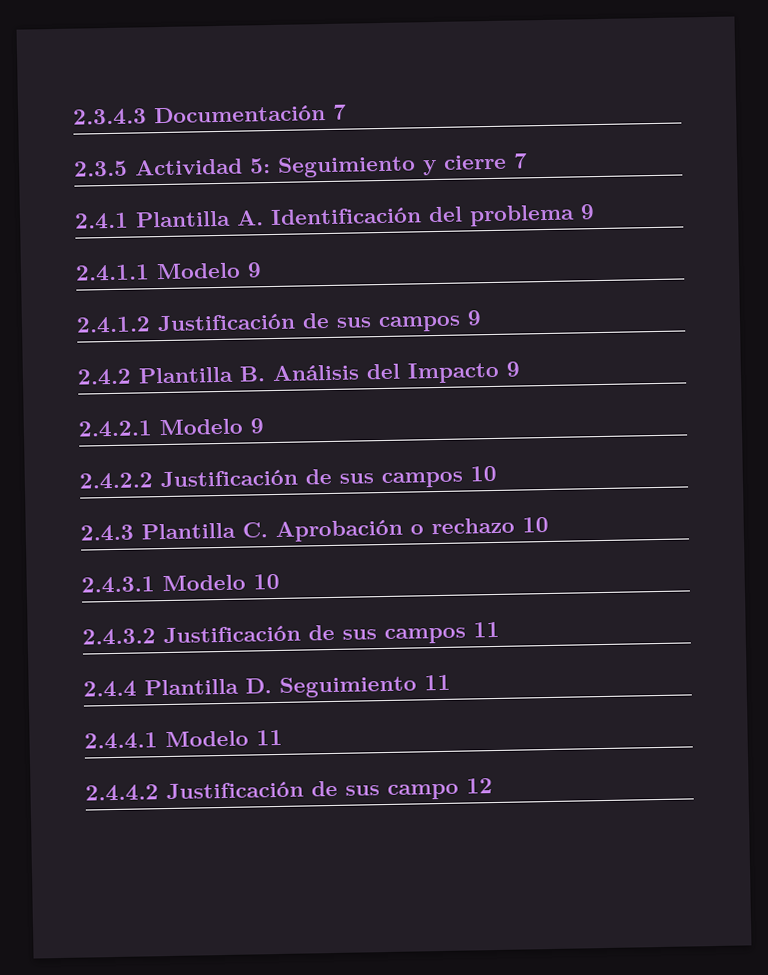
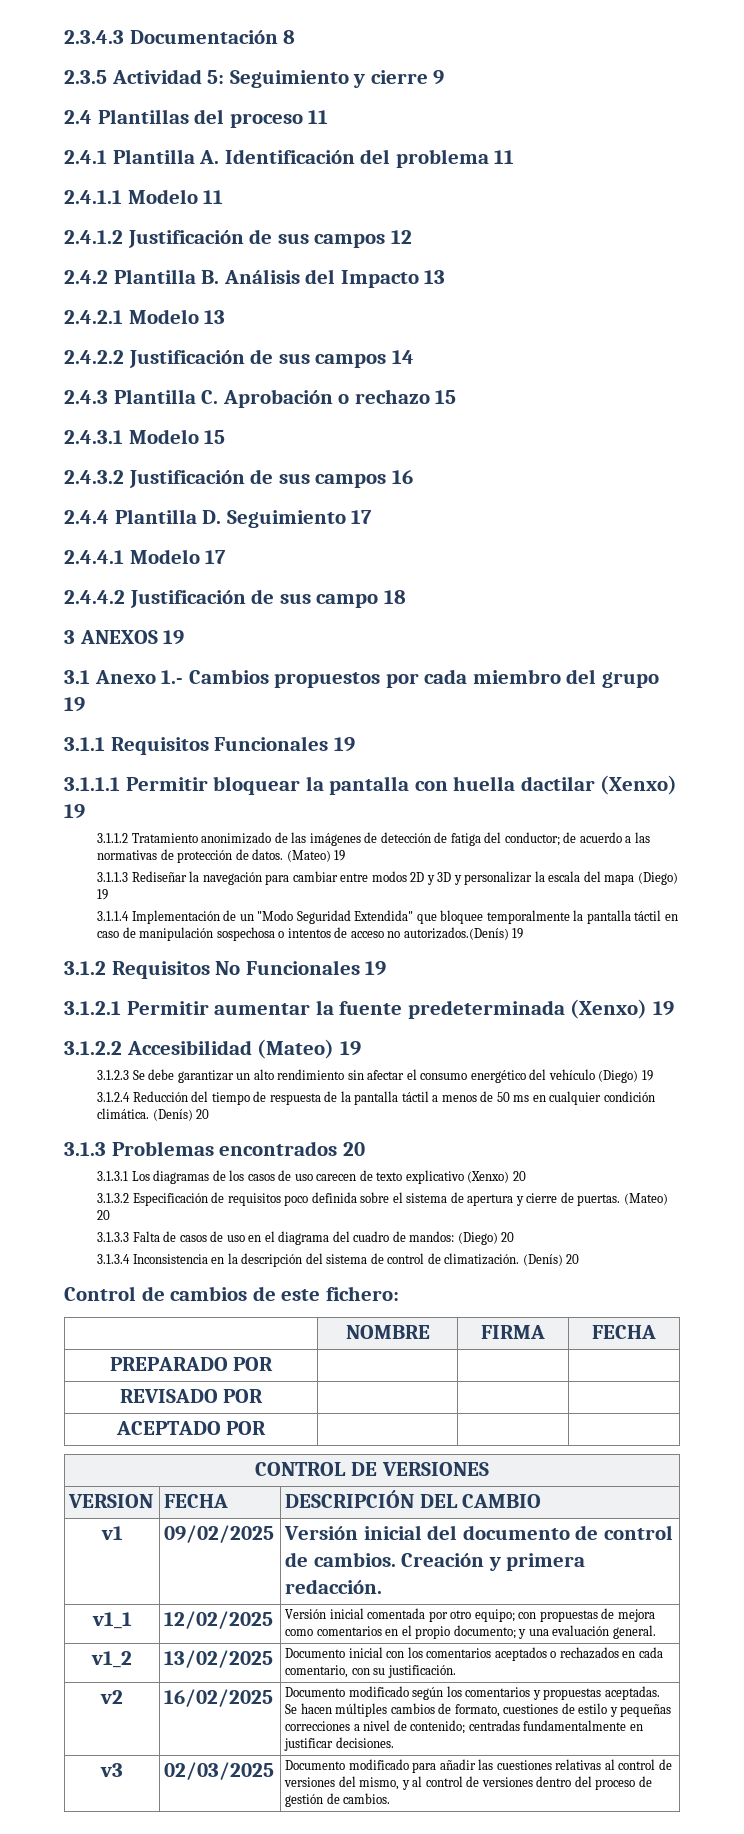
[332,104,347,120] 7 -> [283,30,296,44] 8
[513,153,528,169] 7 -> [433,70,445,85] [64,109,329,128] 9 // 2.4 Plantillas del proceso 11
[580,204,595,220] 9 -> [494,150,515,164] 11
[247,262,262,278] 9 -> [203,190,224,204] 11
[467,310,482,326] 9 -> [390,230,412,244] 12
[506,361,520,377] 9 -> [424,270,446,284] 13
[250,418,264,434] 9 -> [204,310,226,324] 13
[470,465,497,482] 10 -> [391,350,414,364] 14
[522,516,549,533] 10 -> [435,390,457,404] 15
[253,573,280,590] 10 -> [204,430,226,444] 15
[473,621,500,638] 11 -> [391,470,413,484] 16
[424,674,451,691] 11 -> [351,510,373,524] 17
[256,729,283,746] 11 -> [205,550,227,564] 17
[466,778,493,794] 12 -> [383,590,406,604] [64,630,185,645] [64,669,659,688] [64,697,85,712] [64,736,355,755] [64,775,678,795] [64,804,85,819] [97,832,650,846] [97,849,346,863] [97,871,678,885] [97,889,109,900] [97,910,678,924] [97,927,524,941] [64,960,387,979] [64,999,674,1019] [64,1039,361,1059] [97,1069,653,1083] [97,1091,655,1105] [97,1108,210,1121] [64,1141,365,1156] [97,1170,526,1184] [97,1192,668,1206] [97,1210,111,1220] [97,1231,515,1245] [97,1253,580,1267] [64,1286,399,1301] [345,1325,430,1339] [481,1325,545,1339] [592,1325,656,1339] [109,1357,274,1371] [119,1389,264,1403] [115,1421,267,1435] [255,1462,489,1476] [68,1494,154,1508] [164,1494,229,1508] [285,1490,542,1508] [100,1526,123,1540] [164,1525,275,1543] [284,1525,673,1540] [285,1552,586,1571] [285,1579,383,1594] [91,1612,132,1629] [164,1611,274,1629] [285,1608,655,1622] [285,1625,656,1639] [91,1651,132,1668] [164,1650,274,1668] [285,1647,663,1661] [285,1665,456,1678] [100,1690,123,1704] [164,1689,274,1707] [285,1686,660,1700] [285,1703,672,1717] [285,1720,643,1734] [284,1737,394,1751] [100,1763,123,1777] [164,1762,275,1780] [285,1759,672,1773] [284,1776,652,1790] [285,1793,391,1807] 18 // 3 ANEXOS 19 // 3.1 Anexo 1.- Cambios propuestos por cada miembro del grupo 19 // 3.1.1 Requisitos Funcionales 19 // 3.1.1.1 Permitir bloquear la pantalla con huella dactilar (Xenxo) 19 // 3.1.1.2 Tratamiento anonimizado de las imágenes de detección de fatiga del conductor; de acuerdo a las normativas de protección de datos. (Mateo) 19 // 3.1.1.3 Rediseñar la navegación para cambiar entre modos 2D y 3D y personalizar la escala del mapa (Diego) 19 // 3.1.1.4 Implementación de un "Modo Seguridad Extendida" que bloquee temporalmente la pantalla táctil en caso de manipulación sospechosa o intentos de acceso no autorizados.(Denís) 19 // 3.1.2 Requisitos No Funcionales 19 // 3.1.2.1 Permitir aumentar la fuente predeterminada (Xenxo) 19 // 3.1.2.2 Accesibilidad (Mateo) 19 // 3.1.2.3 Se debe garantizar un alto rendimiento sin afectar el consumo energético del vehículo (Diego) 19 // 3.1.2.4 Reducción del tiempo de respuesta de la pantalla táctil a menos de 50 ms en cualquier condición climática. (Denís) 20 // 3.1.3 Problemas encontrados 20 // 3.1.3.1 Los diagramas de los casos de uso carecen de texto explicativo (Xenxo) 20 // 3.1.3.2 Especificación de requisitos poco definida sobre el sistema de apertura y cierre de puertas. (Mateo) 20 // 3.1.3.3 Falta de casos de uso en el diagrama del cuadro de mandos: (Diego) 20 // 3.1.3.4 Inconsistencia en la descripción del sistema de control de climatización. (Denís) 20 // Control de cambios de este fichero: // | NOMBRE | FIRMA | FECHA // PREPARADO POR | | | // REVISADO POR | | | // ACEPTADO POR | | | // CONTROL DE VERSIONES // VERSION | FECHA | DESCRIPCIÓN DEL CAMBIO // v1 | 09/02/2025 | Versión inicial del documento de control de cambios. Creación y primera redacción. // v1_1 | 12/02/2025 | Versión inicial comentada por otro equipo; con propuestas de mejora como comentarios en el propio documento; y una evaluación general. // v1_2 | 13/02/2025 | Documento inicial con los comentarios aceptados o rechazados en cada comentario, con su justificación. // v2 | 16/02/2025 | Documento modificado según los comentarios y propuestas aceptadas. Se hacen múltiples cambios de formato, cuestiones de estilo y pequeñas correcciones a nivel de contenido; centradas fundamentalmente en justificar decisiones. // v3 | 02/03/2025 | Documento modificado para añadir las cuestiones relativas al control de versiones del mismo, y al control de versiones dentro del proceso de gestión de cambios.

